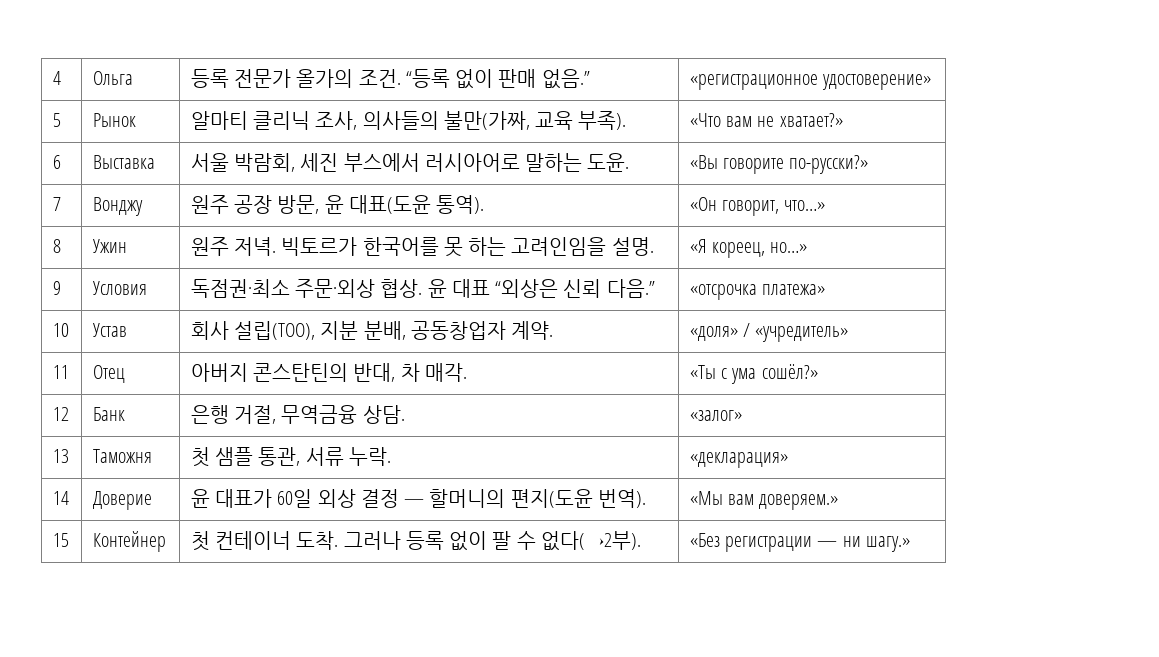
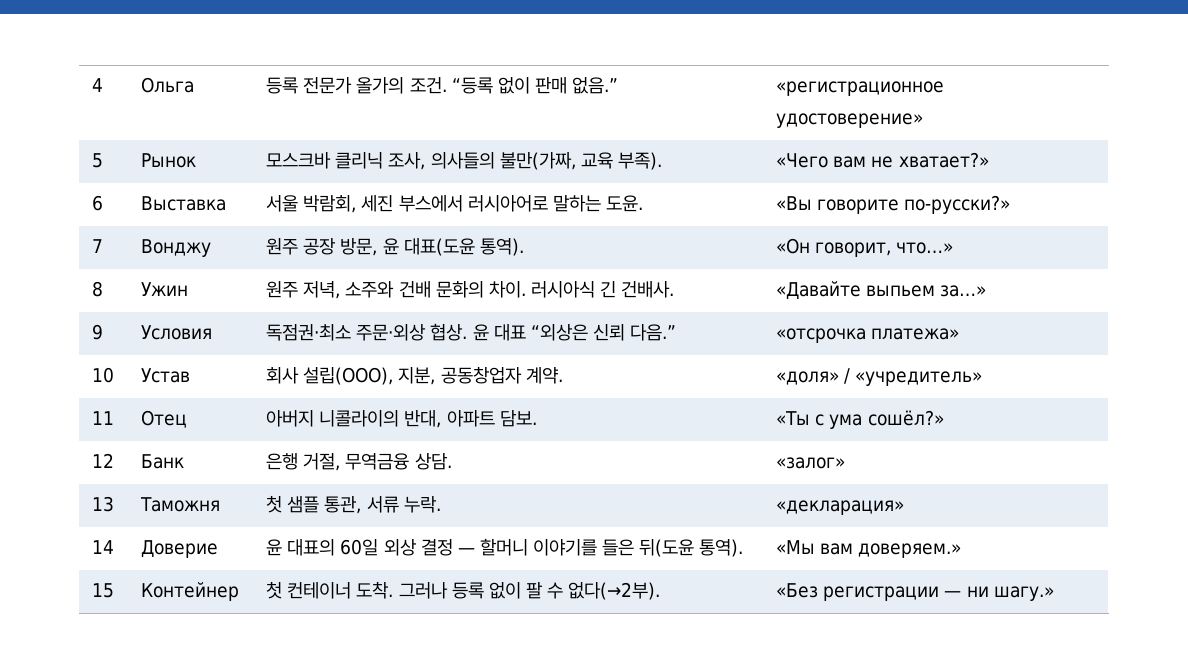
[190,111,248,130] 알마티 -> [266,152,332,169] 모스크바
[689,113,721,127] «Что -> [776,153,829,168] «Чего
[234,237,654,257] [689,239,808,258] 저녁. 빅토르가 한국어를 못 하는 고려인임을 설명. | «Я кореец, но…» -> [303,281,675,299] [776,281,987,299] 저녁, 소주와 건배 문화의 차이. 러시아식 긴 건배사. | «Давайте выпьем за…»
[234,321,406,340] 설립(ТОО), 지분 분배, -> [303,367,436,385] 설립(ООО), 지분,
[253,363,467,382] 콘스탄틴의 반대, 차 매각. -> [319,410,537,428] 니콜라이의 반대, 아파트 담보.
[215,489,273,508] 대표가 -> [287,539,336,556] 대표의
[429,489,646,508] 할머니의 편지(도윤 번역). -> [479,538,744,557] 할머니 이야기를 들은 뒤(도윤 통역).

